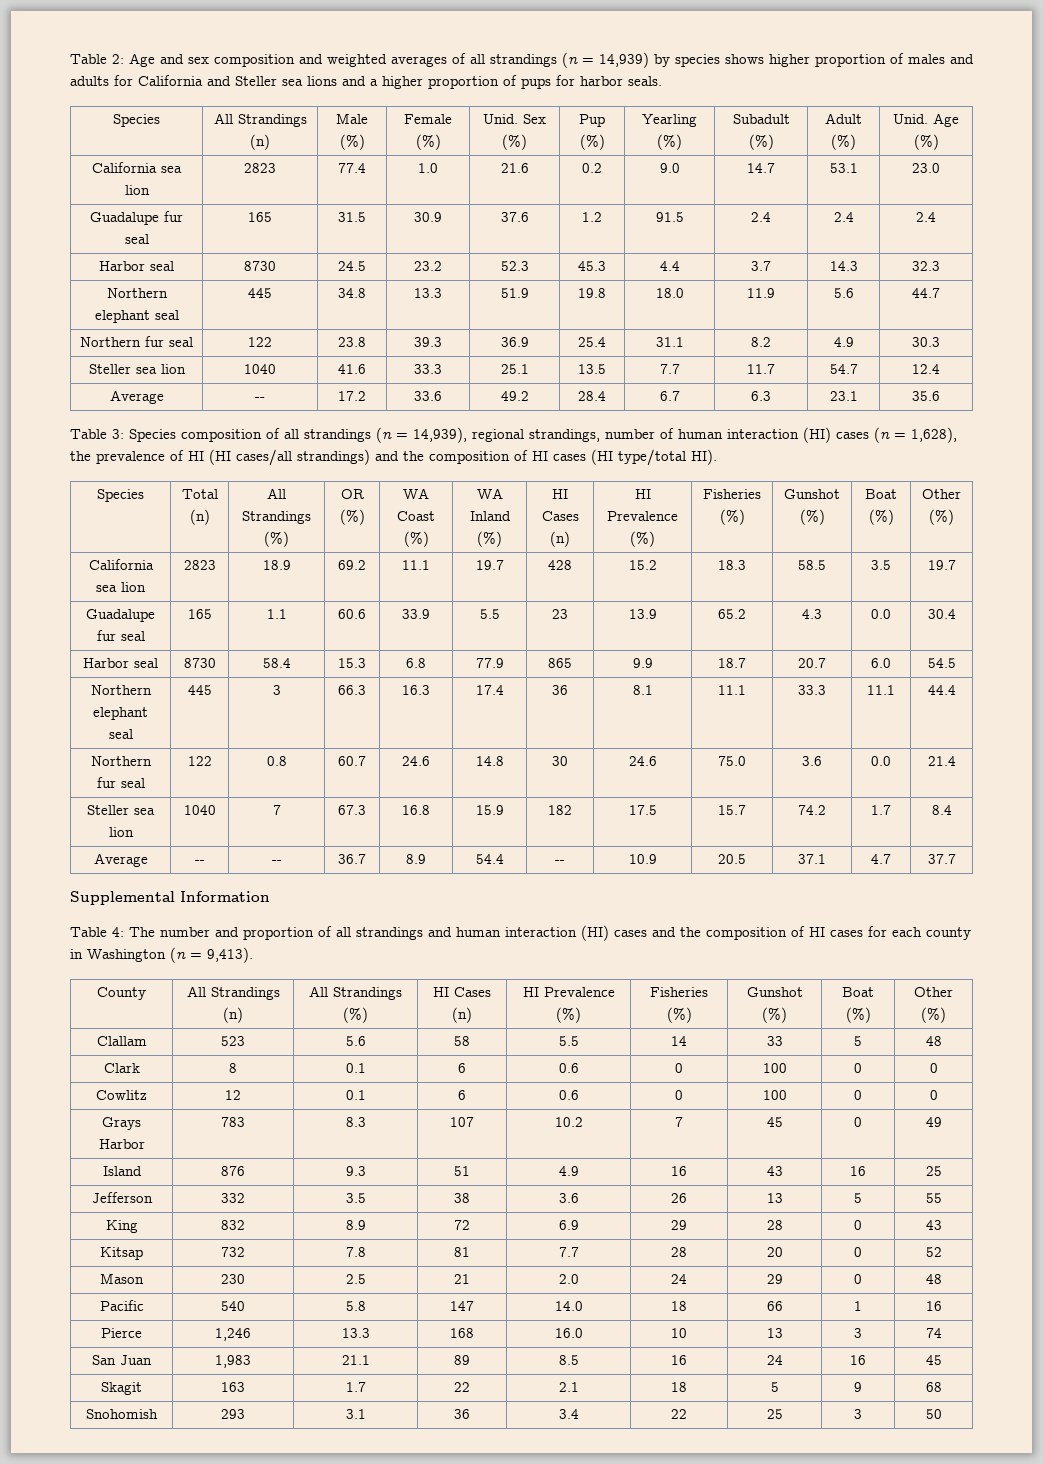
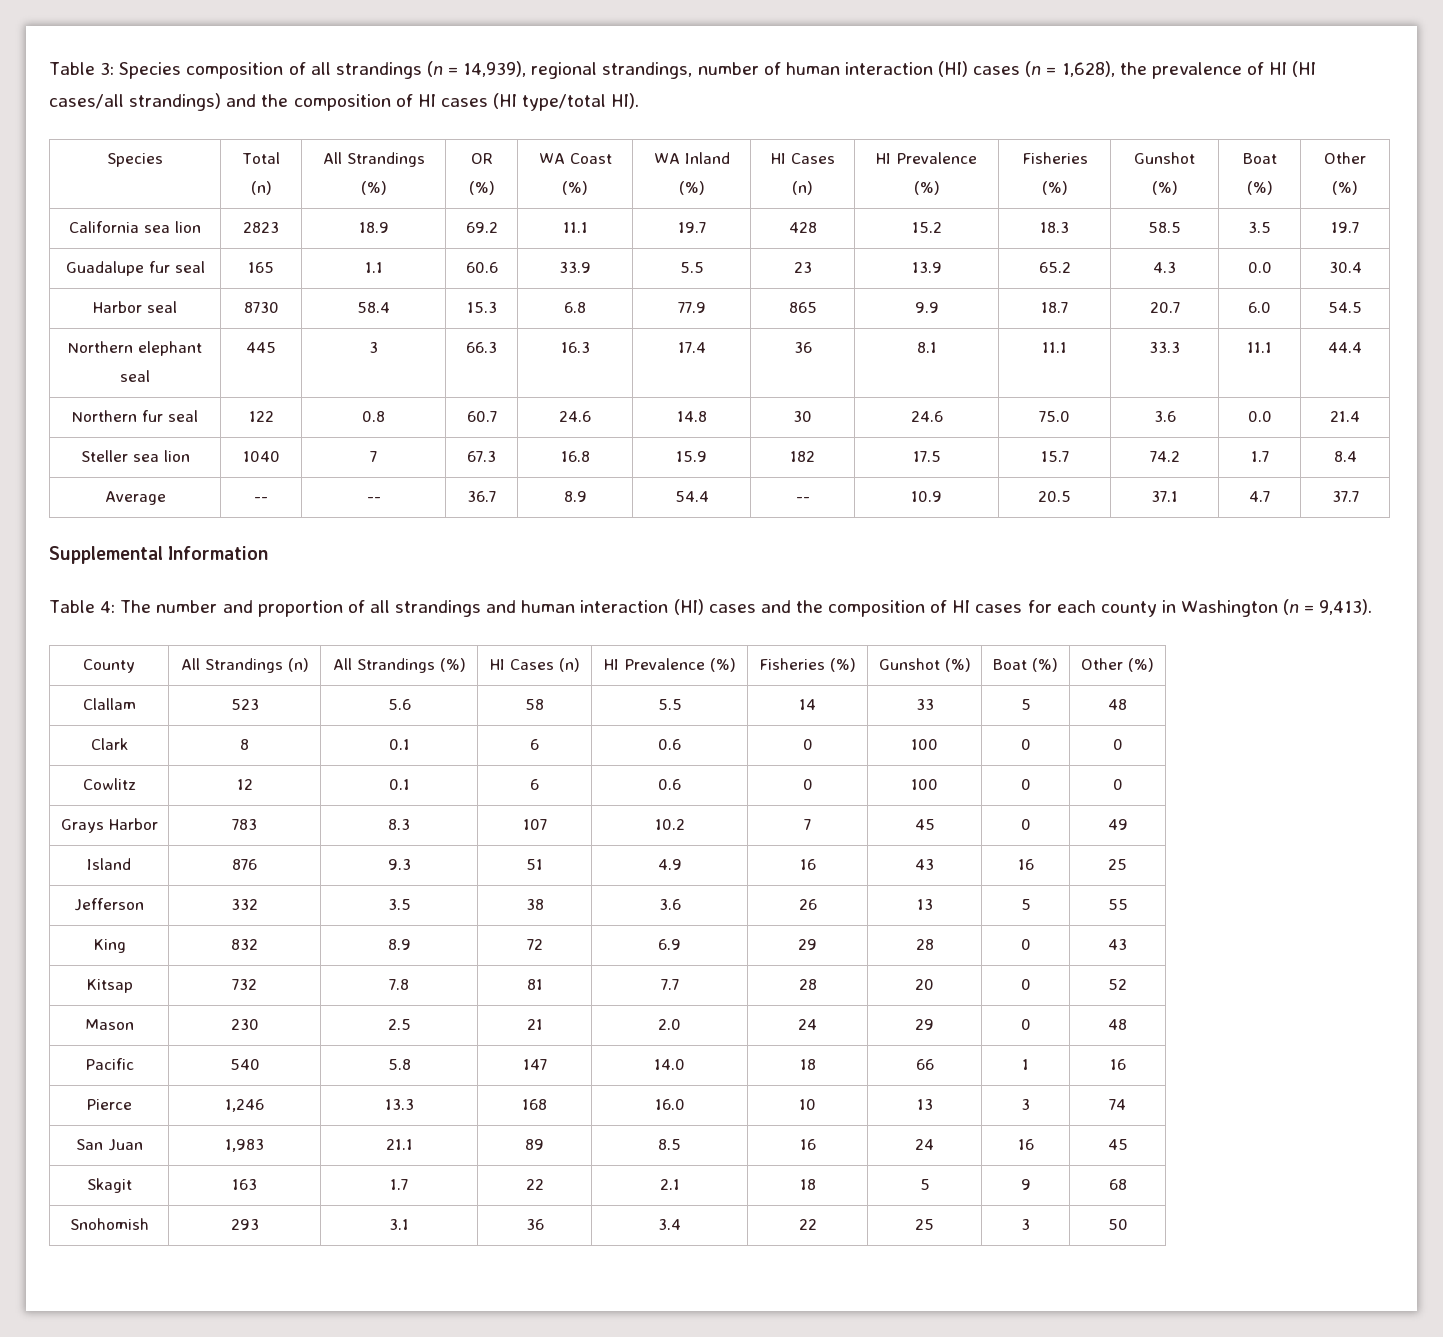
[70,52,974,68] [70,75,662,89] [113,114,160,127] [213,113,307,127] [250,134,270,150] [336,113,368,124] [339,134,365,150] [404,114,452,124] [415,134,441,150] [483,114,546,124] [502,134,527,150] [579,114,605,127] [579,134,605,150] [642,114,697,127] [657,134,682,150] [732,114,790,124] [748,134,774,150] [825,113,862,124] [831,134,856,150] [893,113,959,127] [913,134,939,150] [92,162,182,173] [124,185,150,195] [244,163,276,173] [338,163,366,173] [418,163,438,173] [500,163,529,173] [582,163,602,173] [659,163,680,173] [747,163,775,173] [829,163,858,173] [912,163,940,173] [90,211,183,225] [124,234,149,244] [248,212,272,222] [338,212,366,222] [414,212,442,222] [500,212,529,222] [582,212,602,222] [655,212,684,222] [751,212,771,222] [833,212,854,222] [916,212,936,222] [99,261,174,271] [244,261,276,271] [338,261,366,271] [414,261,442,271] [500,261,529,271] [578,261,606,271] [659,261,680,271] [751,261,771,271] [829,261,858,271] [912,261,940,271] [106,288,168,298] [94,310,179,323] [248,288,272,298] [338,288,366,298] [414,288,442,298] [500,288,529,298] [578,288,606,298] [655,288,684,298] [747,288,775,298] [833,288,854,298] [912,288,940,298] [80,336,193,347] [248,337,272,347] [338,337,366,347] [414,337,442,347] [500,337,529,347] [578,337,606,347] [655,337,684,347] [751,337,771,347] [833,337,854,347] [912,337,940,347] [88,364,186,374] [244,364,276,374] [338,364,366,374] [414,364,442,374] [500,364,529,374] [578,364,606,374] [659,364,680,374] [747,364,775,374] [829,364,858,374] [912,364,940,374] [109,390,164,404] [255,397,265,401] [338,391,366,401] [414,391,442,401] [500,391,529,401] [578,391,606,401] [659,391,680,401] [751,391,771,401] [829,391,858,401] [912,391,940,401] [70,429,107,439] Table 2: Age and sex composition and weighted averages of all strandings (n = 14,939) by species shows higher proportion of males and adults for California and Steller sea lions and a higher proportion of pups for harbor seals. // Species | All Strandings (n) | Male (%) | Female (%) | Unid. Sex (%) | Pup (%) | Yearling (%) | Subadult (%) | Adult (%) | Unid. Age (%) // California sea lion | 2823 | 77.4 | 1.0 | 21.6 | 0.2 | 9.0 | 14.7 | 53.1 | 23.0 // Guadalupe fur seal | 165 | 31.5 | 30.9 | 37.6 | 1.2 | 91.5 | 2.4 | 2.4 | 2.4 // Harbor seal | 8730 | 24.5 | 23.2 | 52.3 | 45.3 | 4.4 | 3.7 | 14.3 | 32.3 // Northern elephant seal | 445 | 34.8 | 13.3 | 51.9 | 19.8 | 18.0 | 11.9 | 5.6 | 44.7 // Northern fur seal | 122 | 23.8 | 39.3 | 36.9 | 25.4 | 31.1 | 8.2 | 4.9 | 30.3 // Steller sea lion | 1040 | 41.6 | 33.3 | 25.1 | 13.5 | 7.7 | 11.7 | 54.7 | 12.4 // Average | -- | 17.2 | 33.6 | 49.2 | 28.4 | 6.7 | 6.3 | 23.1 | 35.6 // Table -> [49,62,95,75] Table

